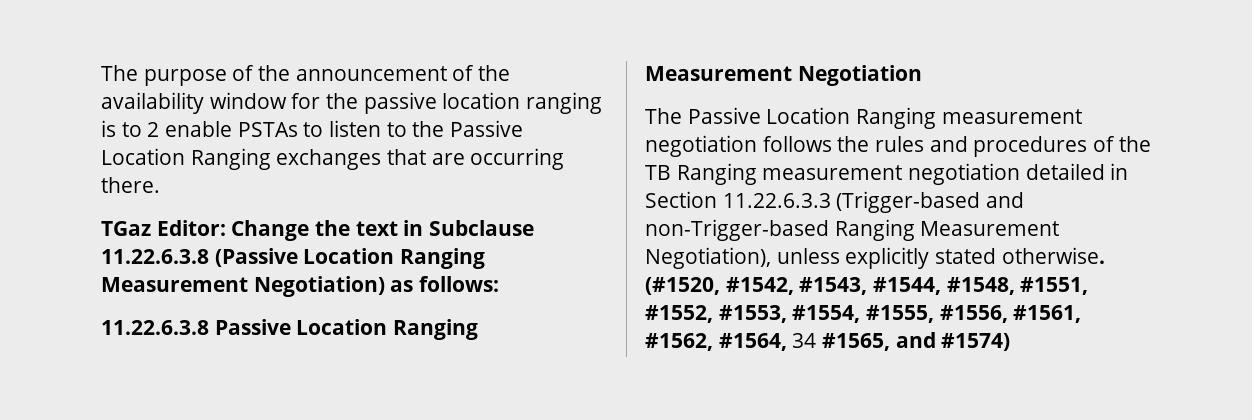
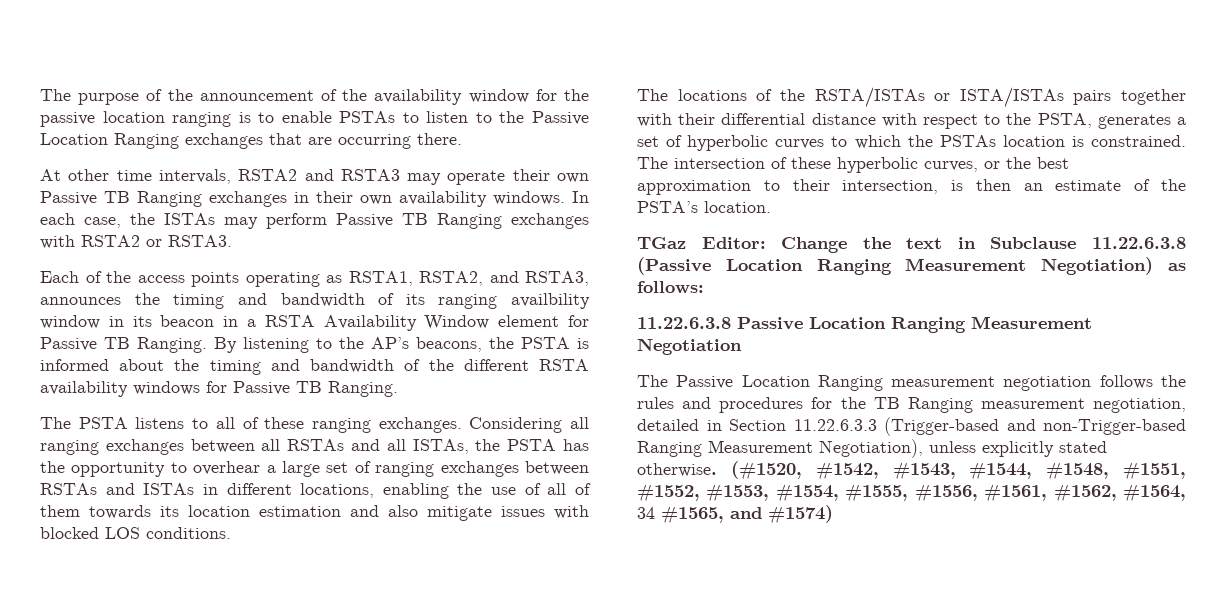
[147,122,160,137] 2 -> (275, 117) none
(160, 185) none -> [40,169,589,185] [40,191,589,207] [40,213,589,229] [40,235,232,249] [40,271,589,287] [40,293,590,309] [40,315,589,331] [40,337,589,353] [40,359,589,375] [40,381,398,397] [40,417,589,433] [40,439,589,455] [40,461,589,477] [40,483,591,499] [40,505,589,521] [40,527,231,539] [637,87,1186,108] [637,113,1186,129] [637,135,1186,151] [637,157,1069,173] [637,179,1186,195] [637,201,771,213] // At other time intervals, RSTA2 and RSTA3 may operate their own Passive TB Ranging exchanges in their own availability windows. In each case, the ISTAs may perform Passive TB Ranging exchanges with RSTA2 or RSTA3. // Each of the access points operating as RSTA1, RSTA2, and RSTA3, announces the timing and bandwidth of its ranging availbility window in its beacon in a RSTA Availability Window element for Passive TB Ranging. By listening to the AP’s beacons, the PSTA is informed about the timing and bandwidth of the different RSTA availability windows for Passive TB Ranging. // The PSTA listens to all of these ranging exchanges. Considering all ranging exchanges between all RSTAs and all ISTAs, the PSTA has the opportunity to overhear a large set of ranging exchanges between RSTAs and ISTAs in different locations, enabling the use of all of them towards its location estimation and also mitigate issues with blocked LOS conditions. // The locations of the RSTA/ISTAs or ISTA/ISTAs pairs together with their differential distance with respect to the PSTA, generates a set of hyperbolic curves to which the PSTAs location is constrained. The intersection of these hyperbolic curves, or the best approximation to their intersection, is then an estimate of the PSTA’s location.
[1093,136,1116,152] of -> [811,397,833,409] for
[908,163,1021,185] negotiation -> [1093,398,1186,413] negotiation,

